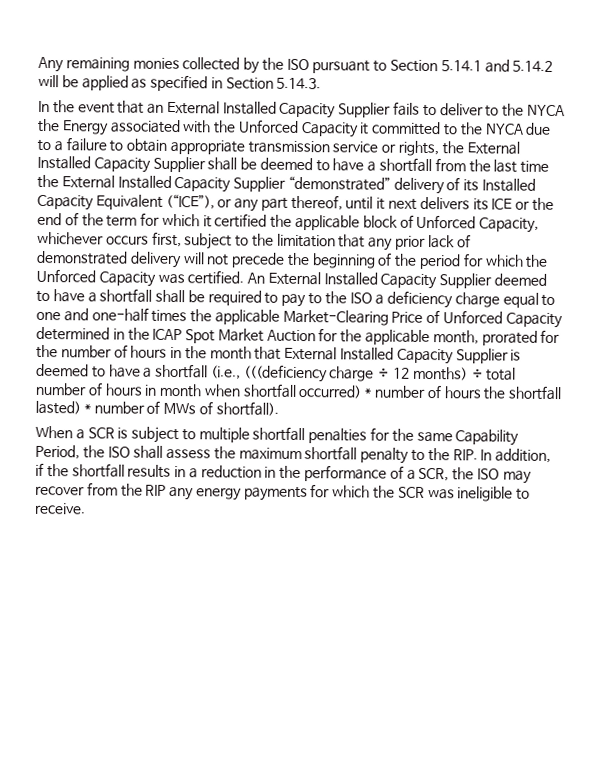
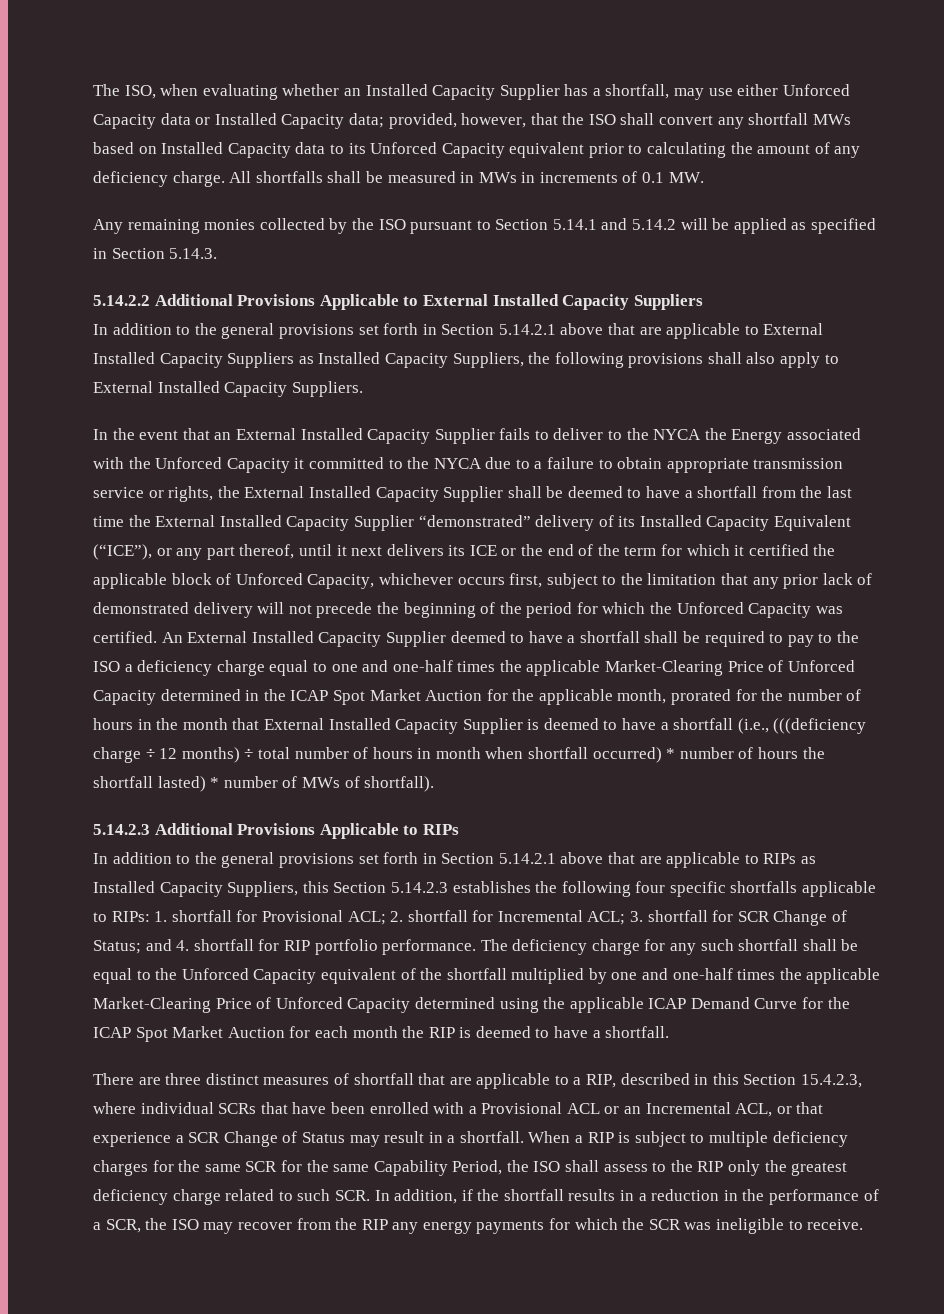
(38, 64) none -> [93,84,850,100] [93,113,851,129] [93,142,861,158] [93,171,704,187] The ISO, when evaluating whether an Installed Capacity Supplier has a shortfall, may use either Unforced Capacity data or Installed Capacity data; provided, however, that the ISO shall convert any shortfall MWs based on Installed Capacity data to its Unforced Capacity equivalent prior to calculating the amount of any deficiency charge. All shortfalls shall be measured in MWs in increments of 0.1 MW. //
(322, 83) none -> [93,294,703,310] [93,323,824,339] [93,352,839,368] [93,381,363,397] // 5.14.2.2 Additional Provisions Applicable to External Installed Capacity Suppliers // In addition to the general provisions set forth in Section 5.14.2.1 above that are applicable to External Installed Capacity Suppliers as Installed Capacity Suppliers, the following provisions shall also apply to External Installed Capacity Suppliers.
(279, 408) none -> [93,823,459,839] [93,852,817,868] [93,881,877,897] [93,910,848,926] [93,939,859,955] [93,968,881,984] [93,997,850,1013] [93,1026,670,1042] [93,1073,863,1089] [93,1102,824,1117] [93,1131,524,1147] 5.14.2.3 Additional Provisions Applicable to RIPs // In addition to the general provisions set forth in Section 5.14.2.1 above that are applicable to RIPs as Installed Capacity Suppliers, this Section 5.14.2.3 establishes the following four specific shortfalls applicable to RIPs: 1. shortfall for Provisional ACL; 2. shortfall for Incremental ACL; 3. shortfall for SCR Change of Status; and 4. shortfall for RIP portfolio performance. The deficiency charge for any such shortfall shall be equal to the Unforced Capacity equivalent of the shortfall multiplied by one and one-half times the applicable Market-Clearing Price of Unforced Capacity determined using the applicable ICAP Demand Curve for the ICAP Spot Market Auction for each month the RIP is deemed to have a shortfall. // There are three distinct measures of shortfall that are applicable to a RIP, described in this Section 15.4.2.3, where individual SCRs that have been enrolled with a Provisional ACL or an Incremental ACL, or that experience a SCR Change of Status may result in a shortfall.
[87,427,115,439] SCR -> [587,1132,614,1143] RIP
[252,426,368,444] shortfall penalties -> [772,1131,848,1147] [93,1160,278,1176] deficiency charges for the same SCR
[213,446,478,464] the maximum shortfall penalty to the RIP. -> [652,1160,848,1176] [93,1189,370,1205] to the RIP only the greatest deficiency charge related to such SCR.

